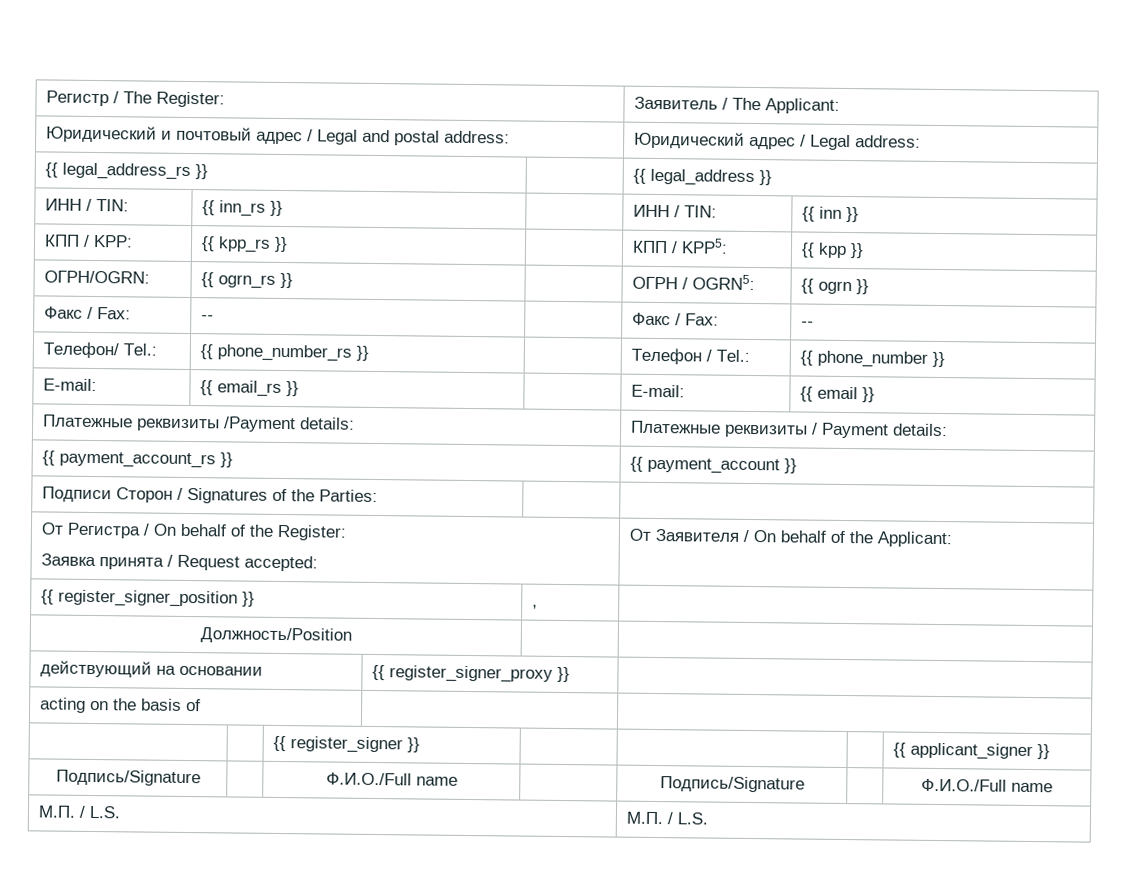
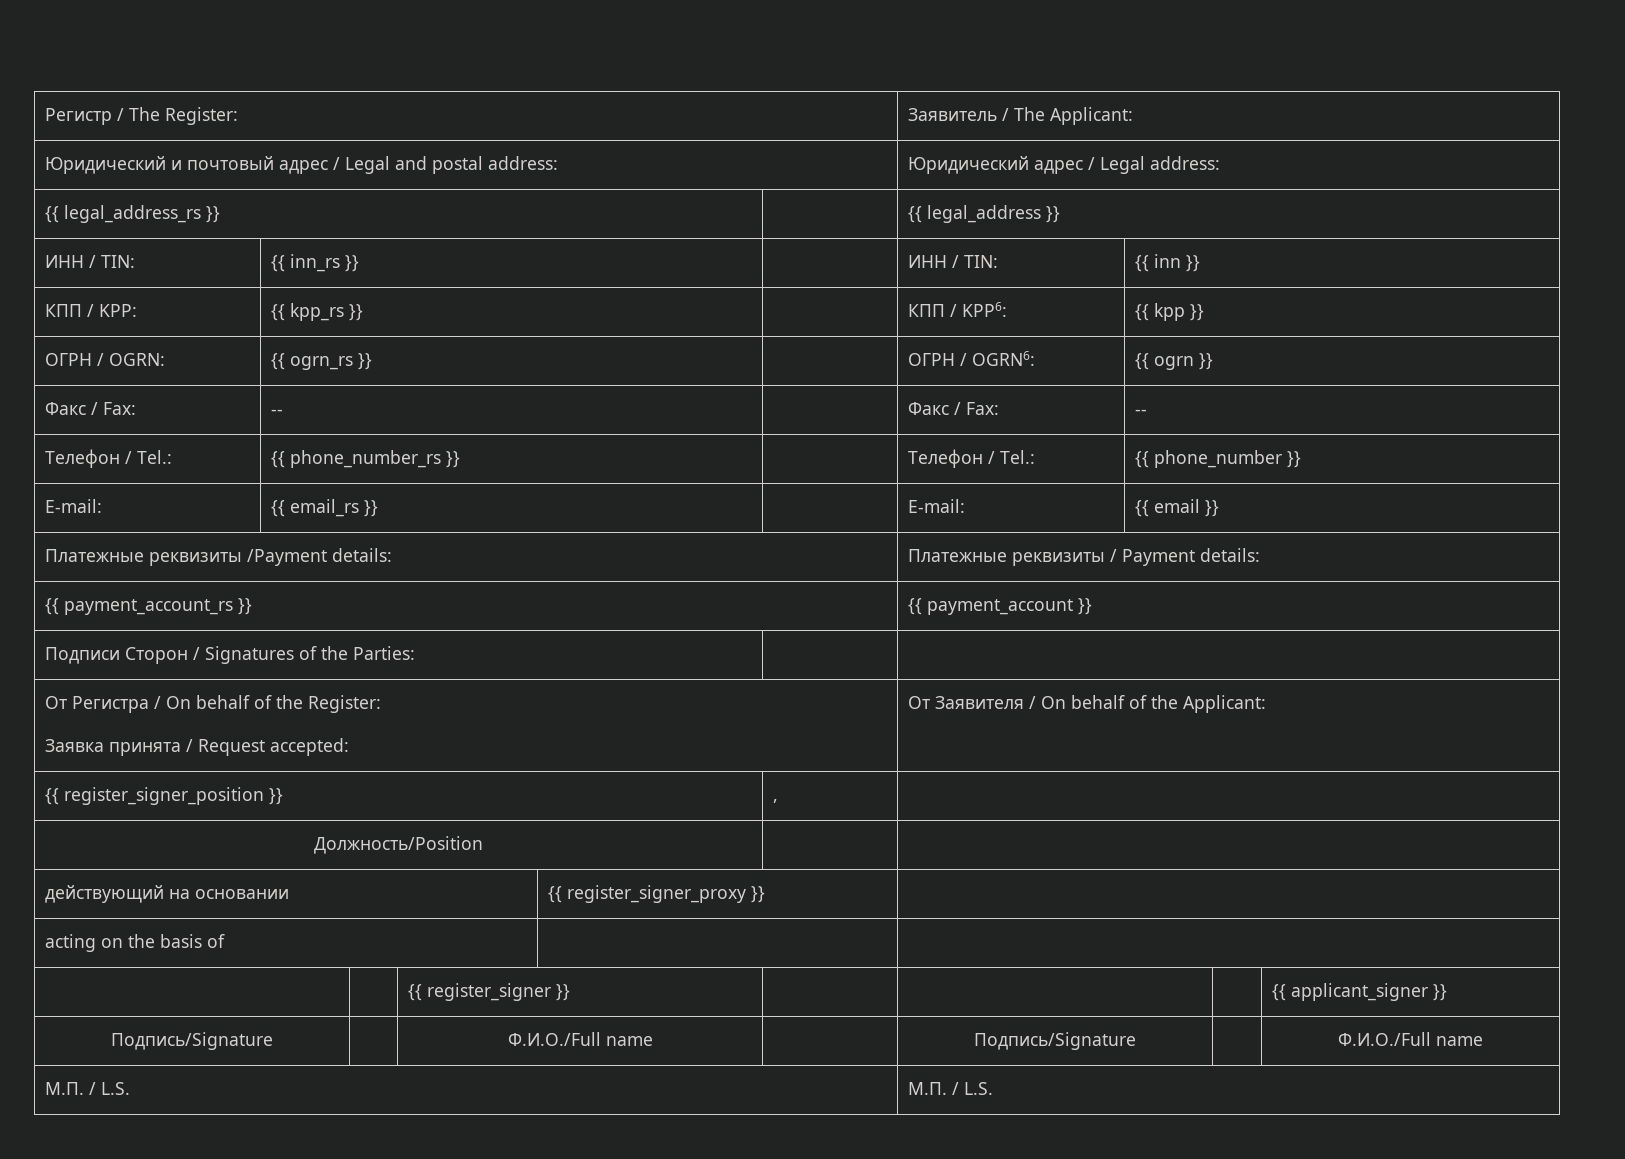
[680,238,728,254] KPP5: -> [962,302,1008,317] KPP6:
[43,270,150,284] ОГРН/OGRN: -> [45,353,166,366] ОГРН / OGRN:
[691,274,755,291] OGRN5: -> [972,351,1036,366] OGRN6:
[42,341,119,359] Телефон/ -> [45,449,133,468] Телефон /

